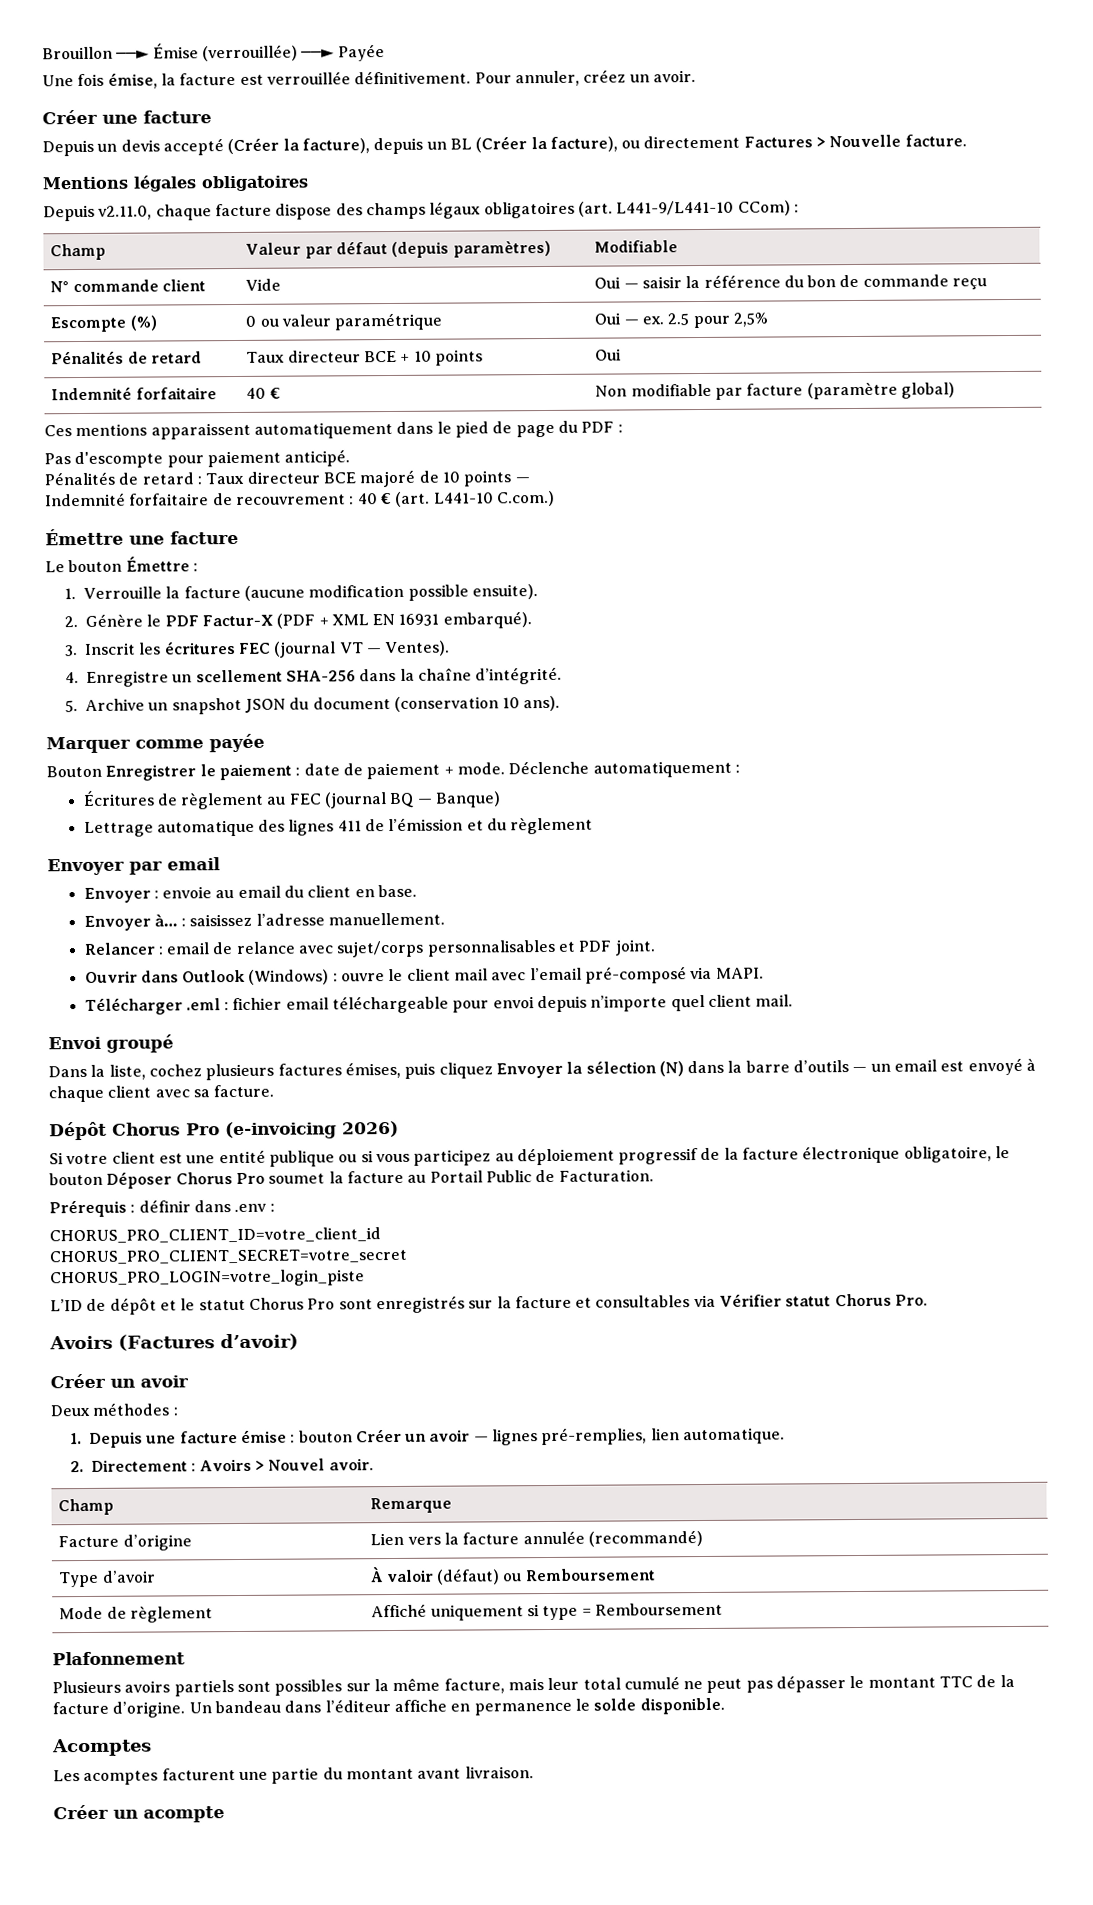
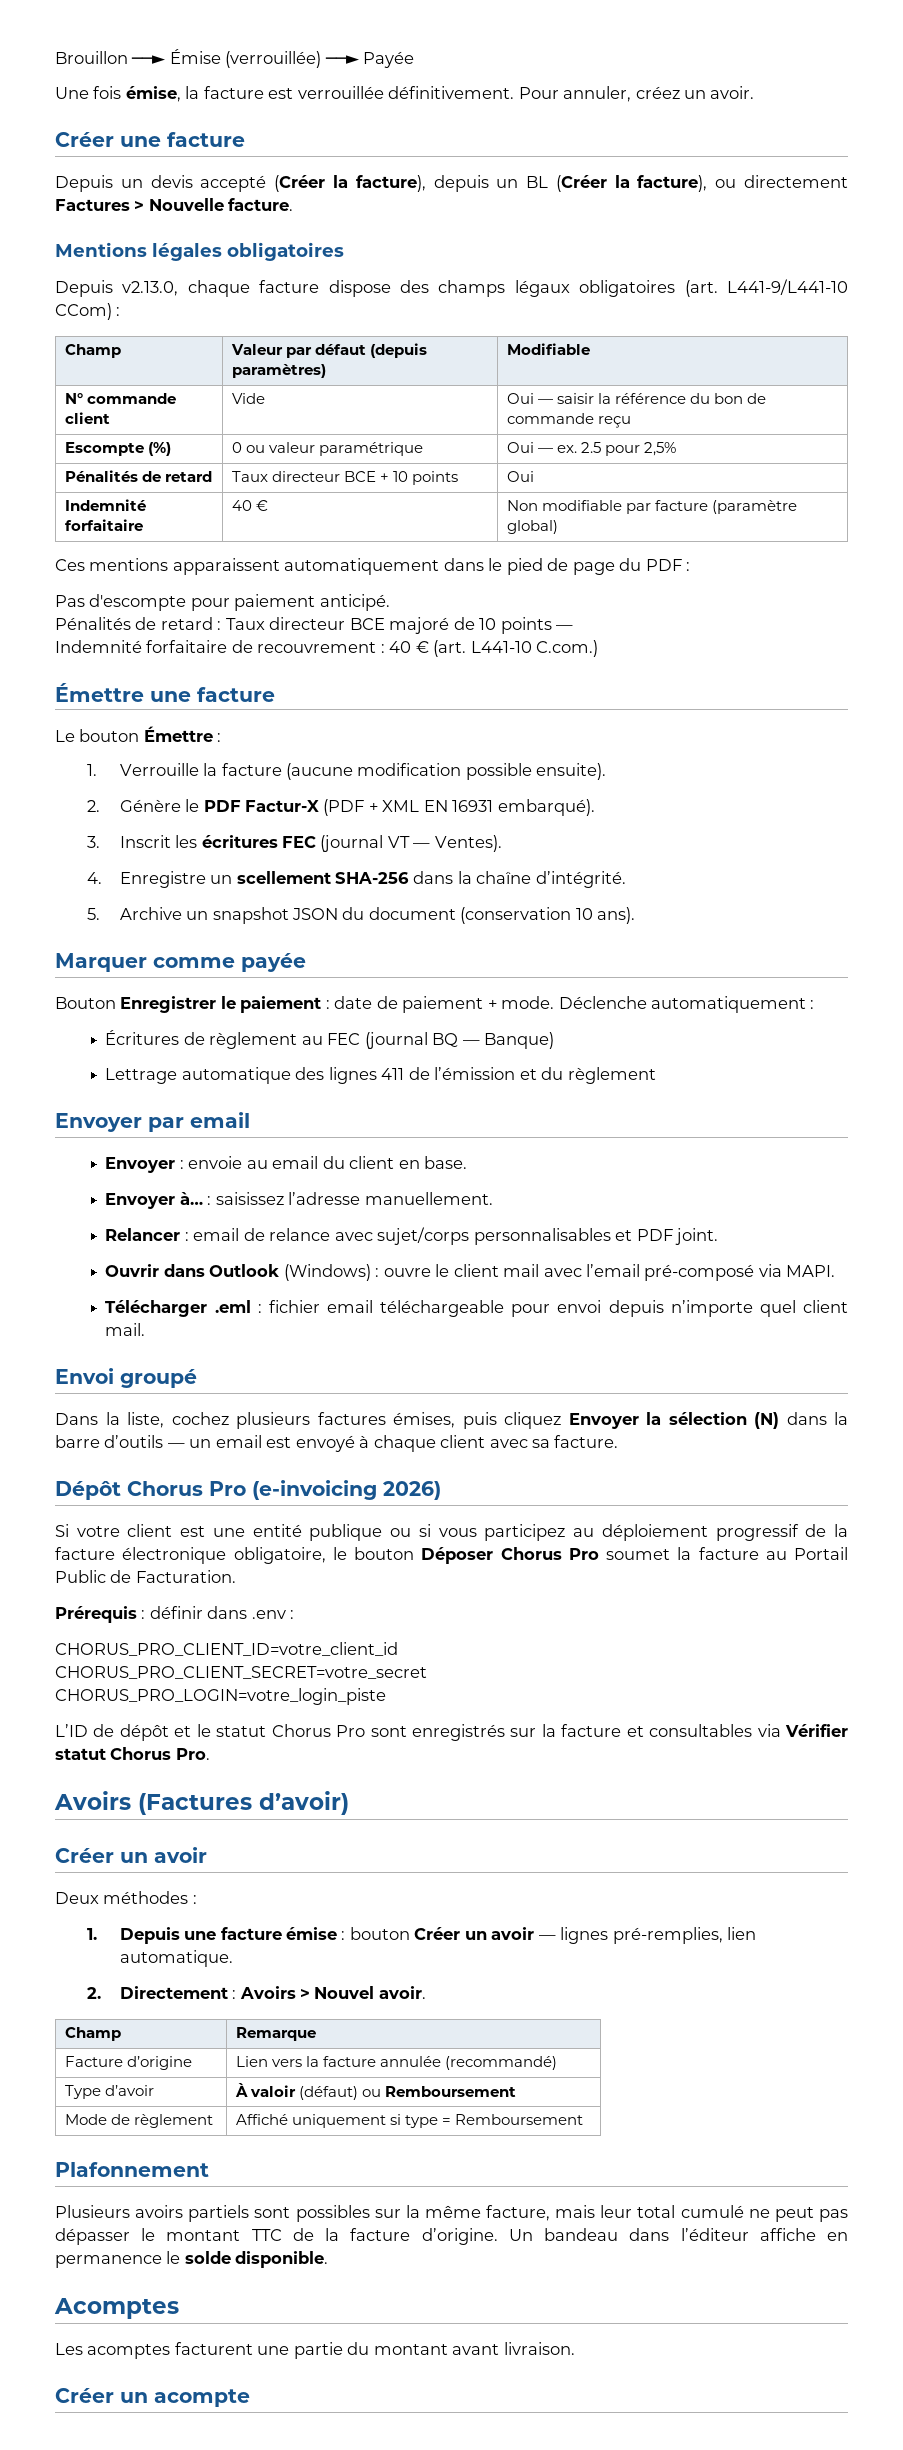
[98,205,153,220] v2.11.0, -> [122,281,179,296] v2.13.0,

